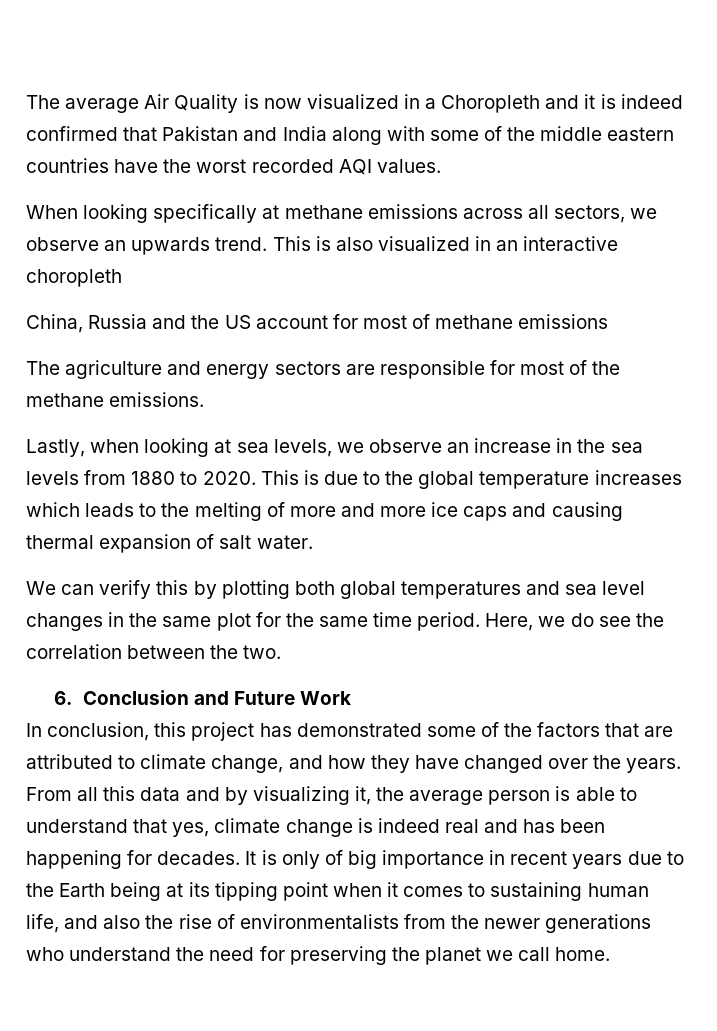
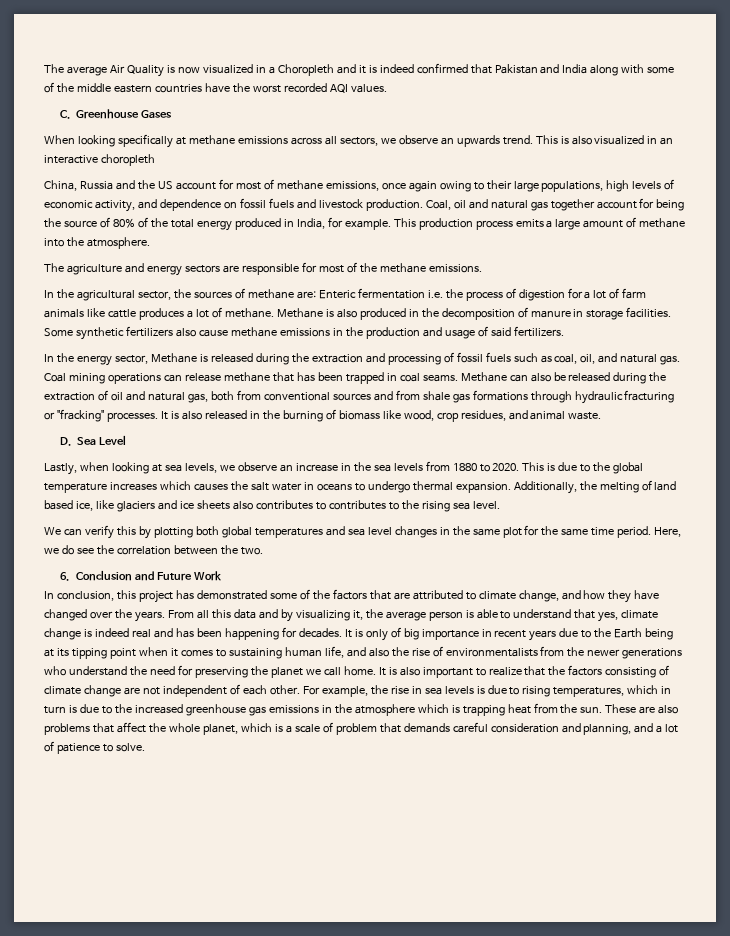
(441, 166) none -> [60,109,173,119] // C. Greenhouse Gases
[518,314,609,329] emissions -> [325,179,675,192] [44,198,685,212] [44,217,686,231] [44,237,150,249] emissions, once again owing to their large populations, high levels of economic activity, and dependence on fossil fuels and livestock production. Coal, oil and natural gas together account for being the source of 80% of the total energy produced in India, for example. This production process emits a large amount of methane into the atmosphere.
(205, 399) none -> [44,288,647,301] [44,307,672,320] [44,326,564,340] [44,352,681,366] [44,372,667,384] [44,390,675,404] [44,409,602,422] [60,435,126,446] // In the agricultural sector, the sources of methane are: Enteric fermentation i.e. the process of digestion for a lot of farm animals like cattle produces a lot of methane. Methane is also produced in the decomposition of manure in storage facilities. Some synthetic fertilizers also cause methane emissions in the production and usage of said fertilizers. // In the energy sector, Methane is released during the extraction and processing of fossil fuels such as coal, oil, and natural gas. Coal mining operations can release methane that has been trapped in coal seams. Methane can also be released during the extraction of oil and natural gas, both from conventional sources and from shale gas formations through hydraulic fracturing or "fracking" processes. It is also released in the burning of biomass like wood, crop residues, and animal waste. // D. Sea Level
[85,502,623,521] [26,534,313,553] leads to the melting of more and more ice caps and causing thermal expansion of salt water. -> [193,480,677,494] [44,500,500,512] causes the salt water in oceans to undergo thermal expansion. Additionally, the melting of land based ice, like glaciers and ice sheets also contributes to contributes to the rising sea level.
(611, 954) none -> [378,665,670,678] [44,684,672,697] [44,703,679,716] [44,722,679,735] [44,741,145,754] It is also important to realize that the factors consisting of climate change are not independent of each other. For example, the rise in sea levels is due to rising temperatures, which in turn is due to the increased greenhouse gas emissions in the atmosphere which is trapping heat from the sun. These are also problems that affect the whole planet, which is a scale of problem that demands careful consideration and planning, and a lot of patience to solve.

